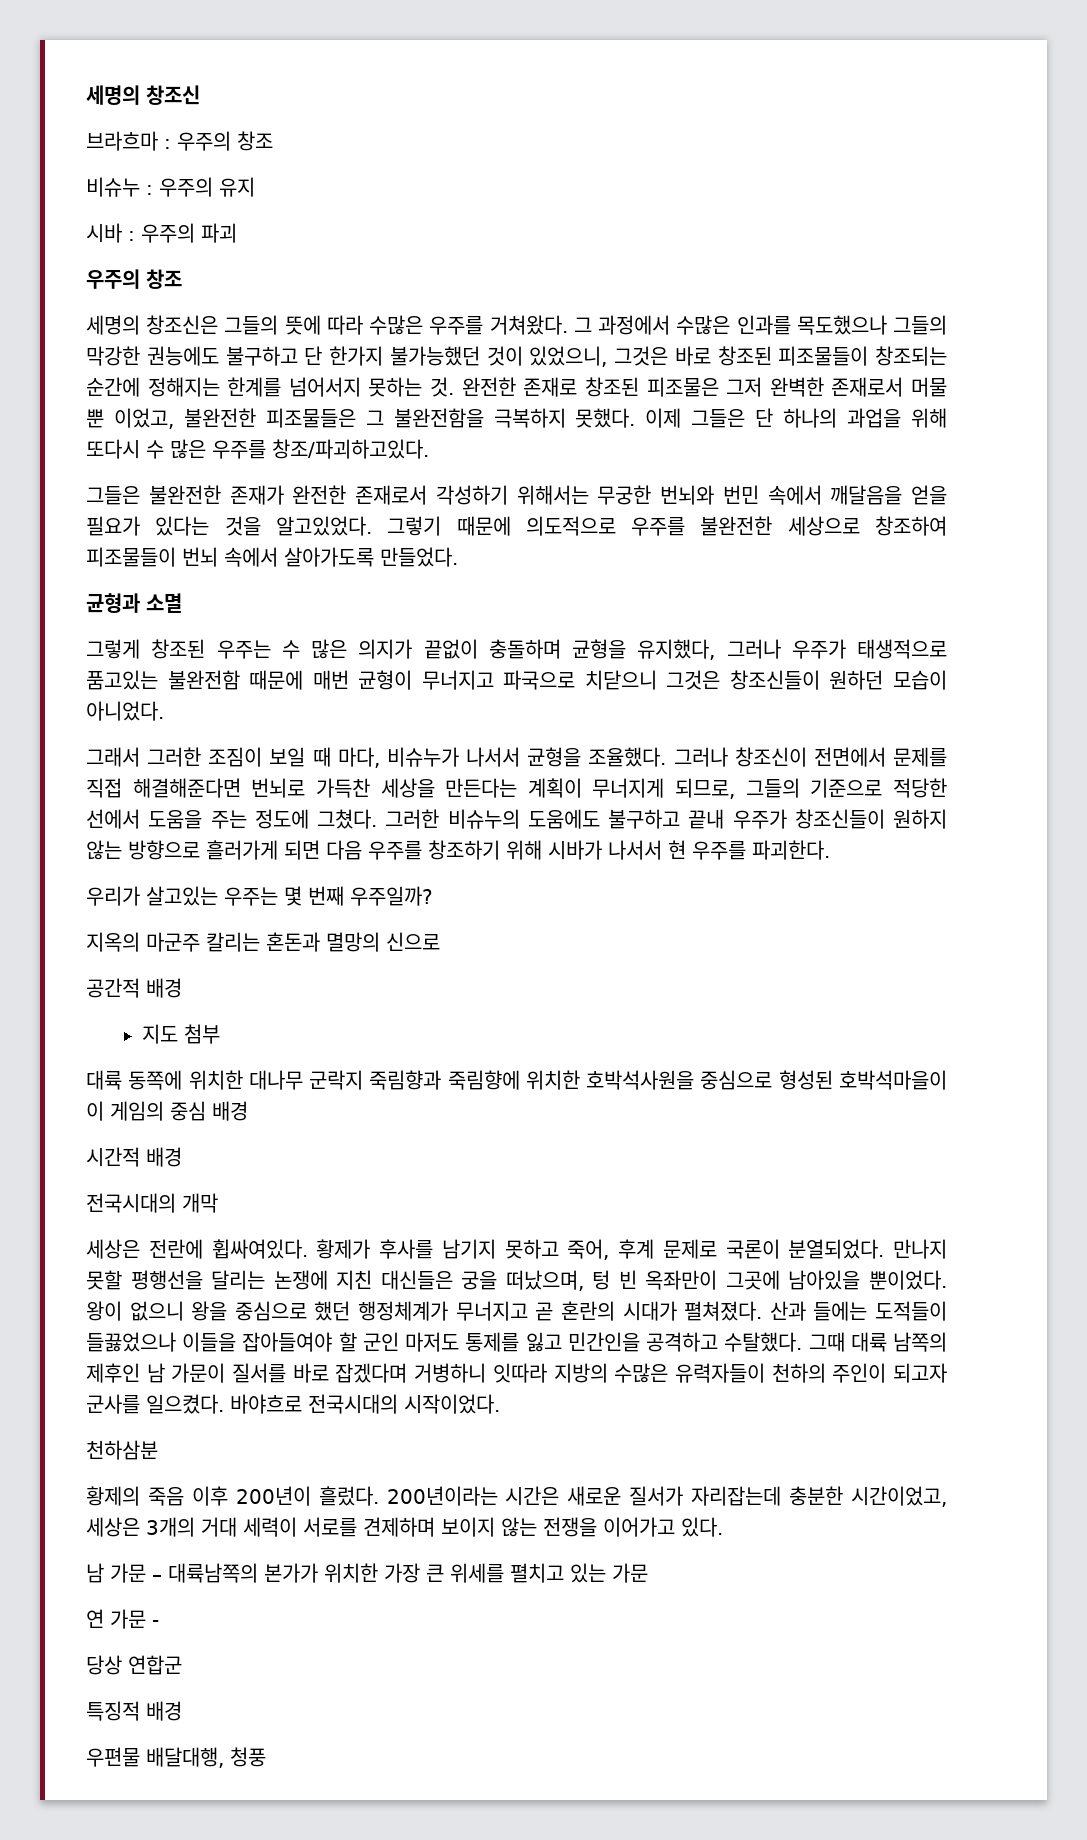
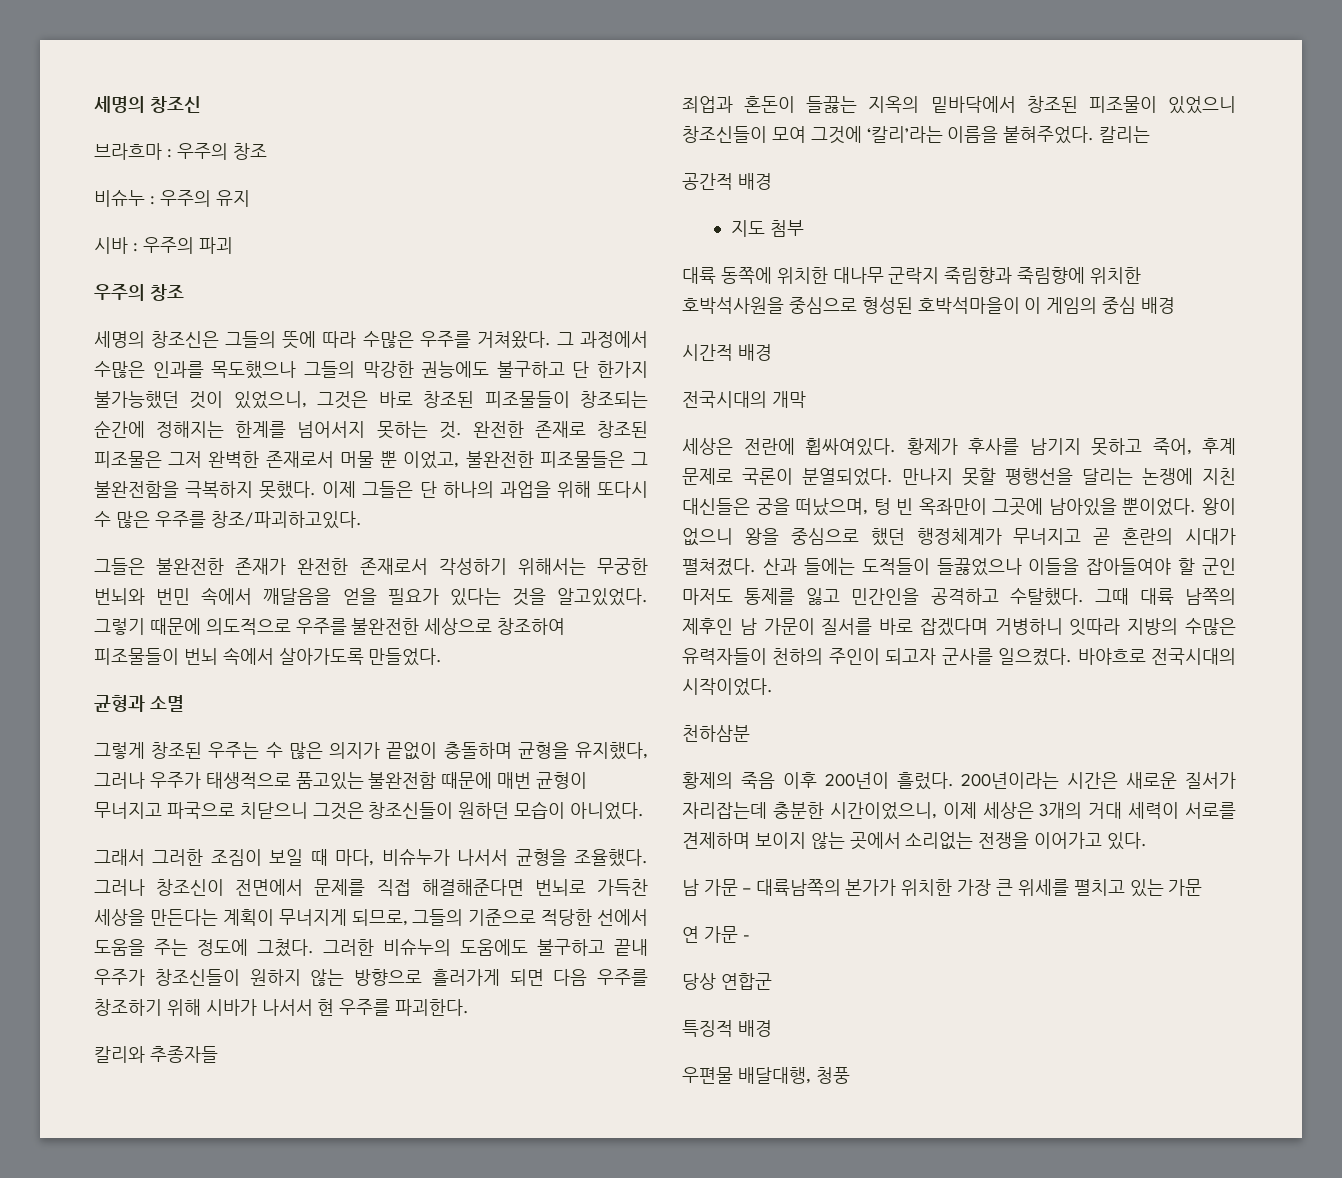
[86,886,433,906] [86,932,440,952] 우리가 살고있는 우주는 몇 번째 우주일까? // 지옥의 마군주 칼리는 혼돈과 멸망의 신으로 -> [94,1046,218,1063] [682,96,1236,114] [682,126,1151,144] 칼리와 추종자들 // 죄업과 혼돈이 들끓는 지옥의 밑바닥에서 창조된 피조물이 있었으니 창조신들이 모여 그것에 ‘칼리’라는 이름을 붙혀주었다. 칼리는
[851,1486,947,1507] 시간이었고, -> [829,802,977,820] 시간이었으니, 이제
(537, 1527) none -> [849,832,974,850] 곳에서 소리없는

